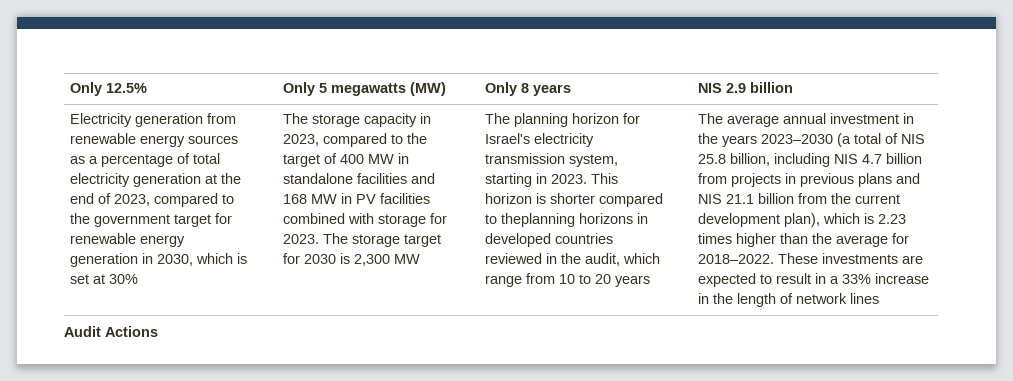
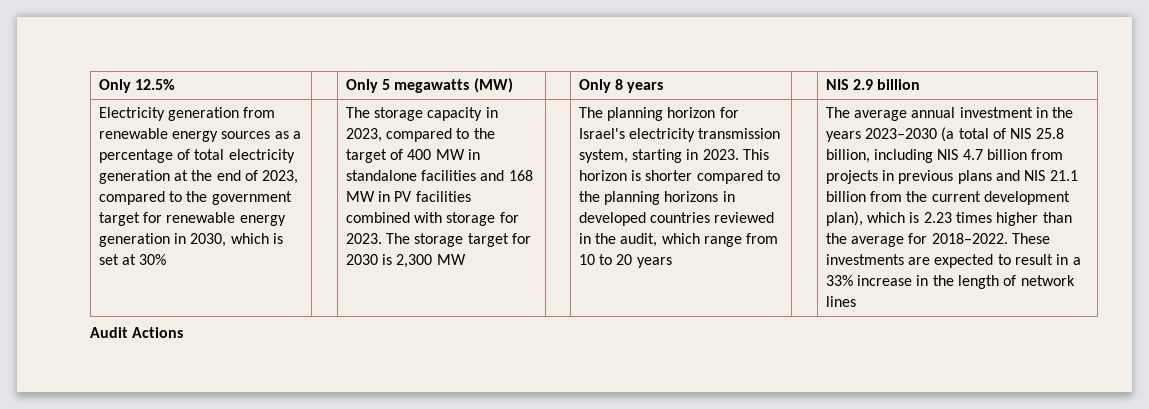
[500,213,575,227] theplanning -> [578,191,661,205] the planning

